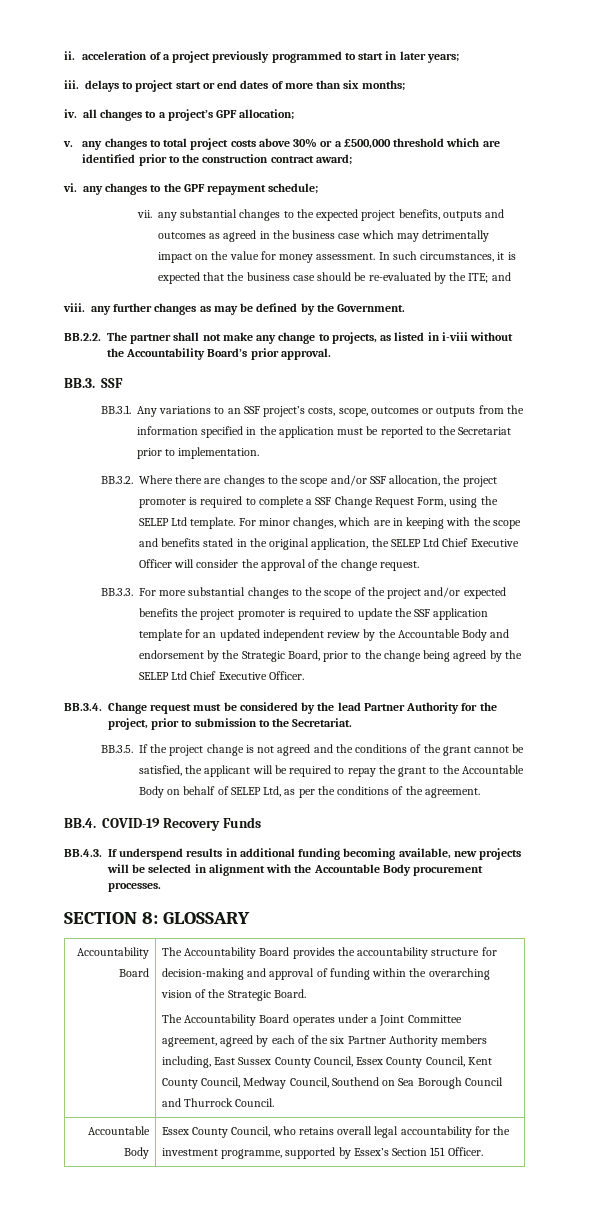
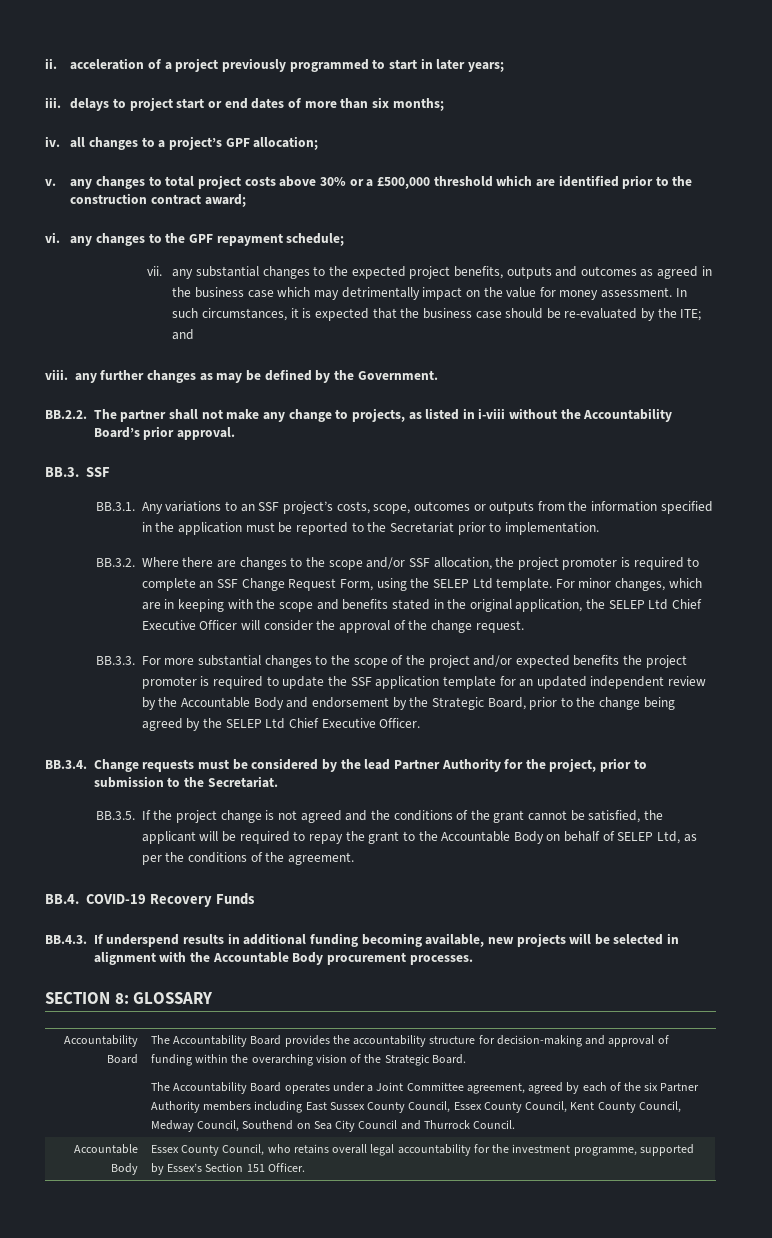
[306,499,313,505] a -> [199,581,214,589] an
[150,704,192,714] request -> [142,759,195,772] requests
[161,1056,211,1068] including, -> [254,1101,303,1113] including
[417,1077,462,1089] Borough -> [335,1120,356,1132] City

